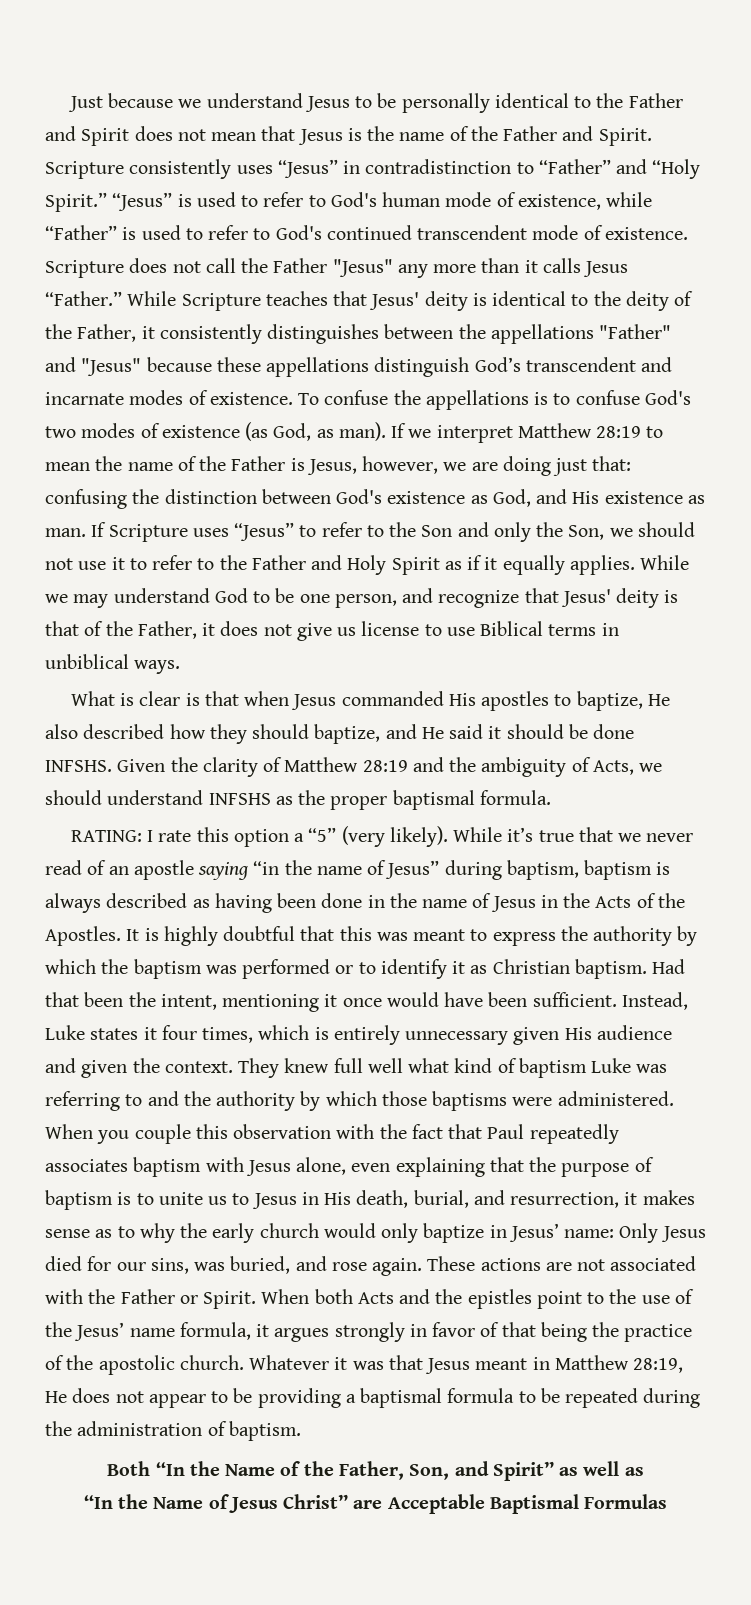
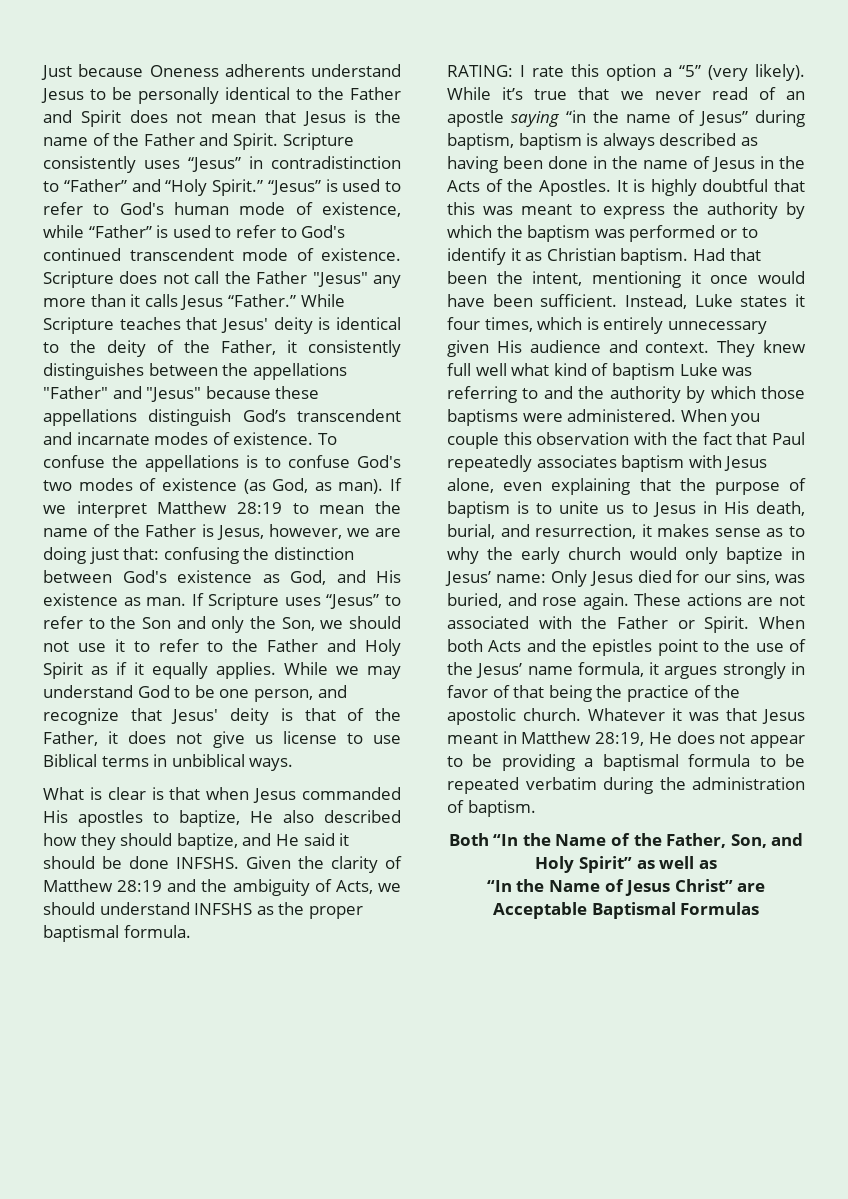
[178,99,202,108] we -> [149,64,305,77] Oneness adherents
[81,1058,160,1078] given the -> (638, 346) none
(639, 1398) none -> [525,777,597,790] verbatim
(489, 1468) none -> [535,856,575,873] Holy

